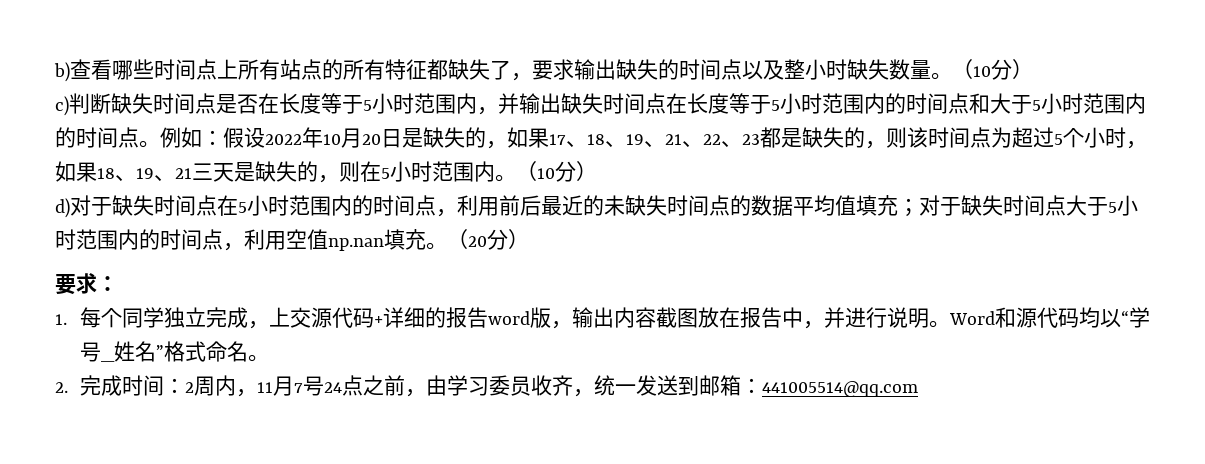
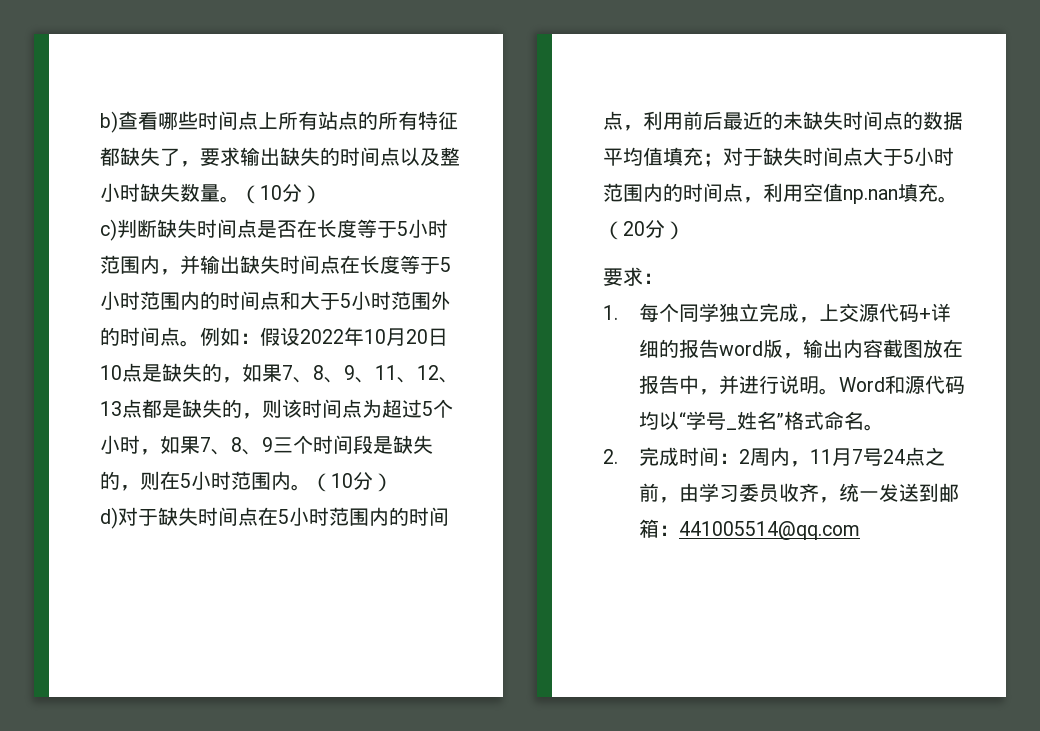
[1125,93,1146,114] 内 -> [431,291,451,310] 外
(402, 138) none -> [100,363,142,382] 10点
[549,134,760,147] 17、18、19、21、22、23 -> [282,365,459,383] [100,399,142,418] 7、8、9、11、12、13点
[97,163,234,182] 18、19、21三天 -> [200,435,373,455] 7、8、9三个时间段

